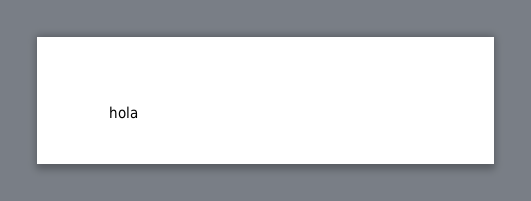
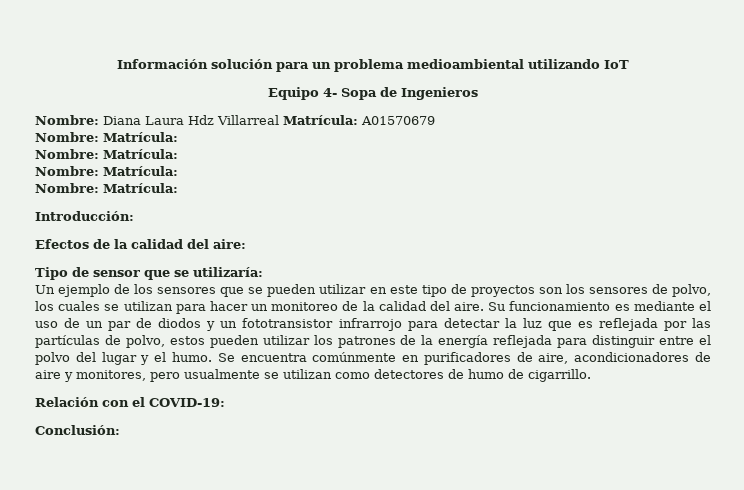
[109,106,138,119] hola -> [117,59,629,72] [268,87,478,100] [35,115,435,125] [35,132,178,142] [35,149,178,159] [35,166,178,176] [35,183,178,193] [35,211,134,221] [35,239,246,249] [35,267,263,280] [35,284,711,297] [35,301,711,314] [35,318,711,331] [35,335,711,348] [35,352,711,365] [35,369,591,382] [35,397,225,407] [35,425,120,435] Información solución para un problema medioambiental utilizando IoT // Equipo 4- Sopa de Ingenieros // Nombre: Diana Laura Hdz Villarreal Matrícula: A01570679 // Nombre: Matrícula: // Nombre: Matrícula: // Nombre: Matrícula: // Nombre: Matrícula: // Introducción: // Efectos de la calidad del aire: // Tipo de sensor que se utilizaría: // Un ejemplo de los sensores que se pueden utilizar en este tipo de proyectos son los sensores de polvo, los cuales se utilizan para hacer un monitoreo de la calidad del aire. Su funcionamiento es mediante el uso de un par de diodos y un fototransistor infrarrojo para detectar la luz que es reflejada por las partículas de polvo, estos pueden utilizar los patrones de la energía reflejada para distinguir entre el polvo del lugar y el humo. Se encuentra comúnmente en purificadores de aire, acondicionadores de aire y monitores, pero usualmente se utilizan como detectores de humo de cigarrillo. // Relación con el COVID-19: // Conclusión:

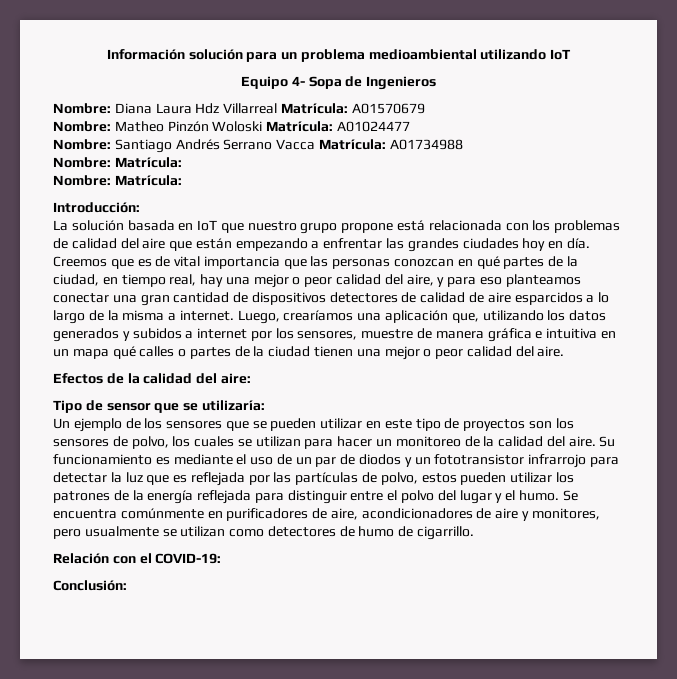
[103,132,178,142] [35,149,178,159] Matrícula: // Nombre: Matrícula: -> [114,121,410,132] [53,139,463,153] Matheo Pinzón Woloski Matrícula: A01024477 // Nombre: Santiago Andrés Serrano Vacca Matrícula: A01734988
(134, 216) none -> [53,220,621,234] [53,238,590,252] [53,256,578,269] [53,274,581,288] [53,292,610,306] [53,310,607,324] [53,328,616,342] [53,346,565,360] // La solución basada en IoT que nuestro grupo propone está relacionada con los problemas de calidad del aire que están empezando a enfrentar las grandes ciudades hoy en día. Creemos que es de vital importancia que las personas conozcan en qué partes de la ciudad, en tiempo real, hay una mejor o peor calidad del aire, y para eso planteamos conectar una gran cantidad de dispositivos detectores de calidad de aire esparcidos a lo largo de la misma a internet. Luego, crearíamos una aplicación que, utilizando los datos generados y subidos a internet por los sensores, muestre de manera gráfica e intuitiva en un mapa qué calles o partes de la ciudad tienen una mejor o peor calidad del aire.

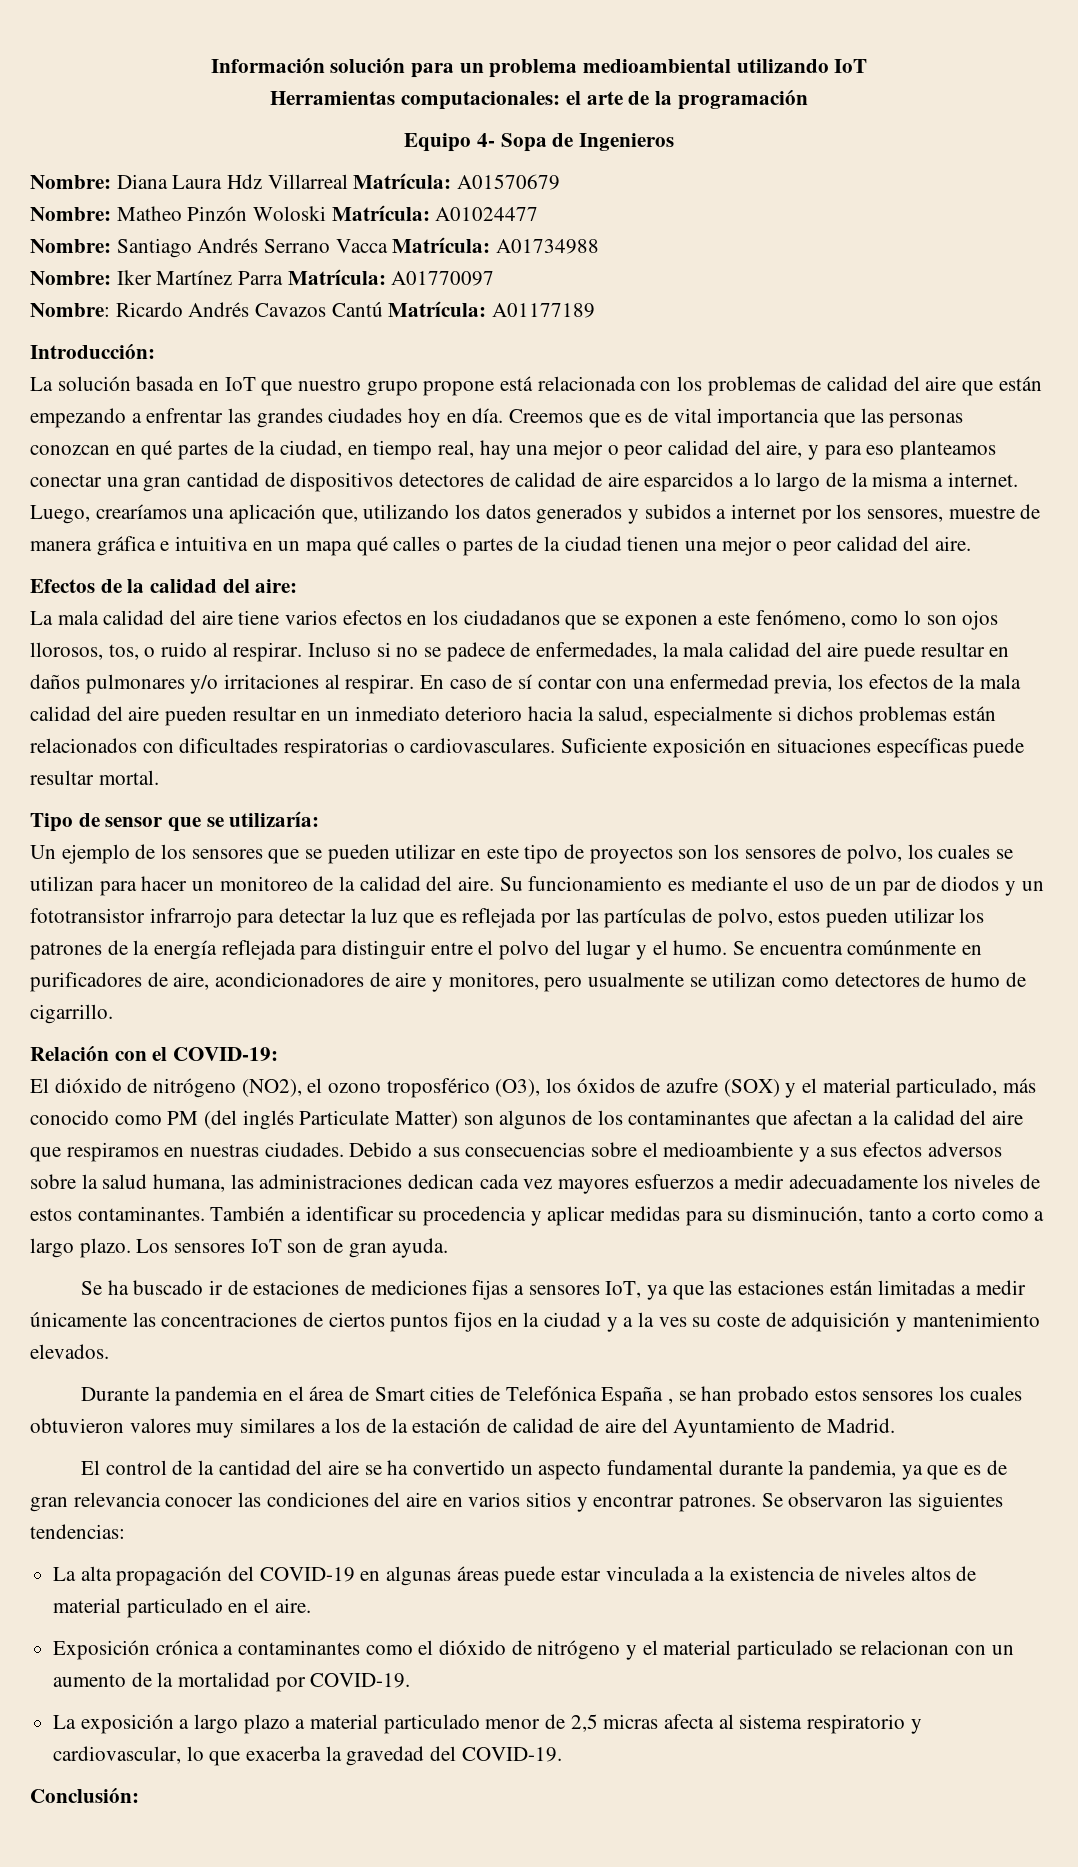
(572, 54) none -> [270,89,808,110] // Herramientas computacionales: el arte de la programación
[114,157,182,168] [53,175,182,186] Matrícula: // Nombre: Matrícula: -> [116,269,495,286] [30,301,596,318] Iker Martínez Parra Matrícula: A01770097 // Nombre: Ricardo Andrés Cavazos Cantú Matrícula: A01177189
(251, 378) none -> [30,610,999,630] [30,642,1010,662] [30,674,1021,694] [30,706,996,726] [30,738,1025,758] [30,770,159,785] // La mala calidad del aire tiene varios efectos en los ciudadanos que se exponen a este fenómeno, como lo son ojos llorosos, tos, o ruido al respirar. Incluso si no se padece de enfermedades, la mala calidad del aire puede resultar en daños pulmonares y/o irritaciones al respirar. En caso de sí contar con una enfermedad previa, los efectos de la mala calidad del aire pueden resultar en un inmediato deterioro hacia la salud, especialmente si dichos problemas están relacionados con dificultades respiratorias o cardiovasculares. Suficiente exposición en situaciones específicas puede resultar mortal.
(222, 558) none -> [30,1078,1037,1098] [30,1110,1024,1130] [30,1142,1002,1162] [30,1174,1040,1194] [30,1206,1045,1226] [30,1238,449,1258] [80,1280,1026,1300] [30,1312,1040,1332] [30,1344,109,1359] [80,1386,1022,1406] [30,1418,895,1438] [80,1460,1007,1480] [30,1492,1003,1512] [30,1524,125,1539] [53,1566,977,1586] [53,1598,311,1618] [53,1640,1014,1660] [53,1672,411,1692] [53,1714,922,1734] [53,1746,562,1766] // El dióxido de nitrógeno (NO2), el ozono troposférico (O3), los óxidos de azufre (SOX) y el material particulado, más conocido como PM (del inglés Particulate Matter) son algunos de los contaminantes que afectan a la calidad del aire que respiramos en nuestras ciudades. Debido a sus consecuencias sobre el medioambiente y a sus efectos adversos sobre la salud humana, las administraciones dedican cada vez mayores esfuerzos a medir adecuadamente los niveles de estos contaminantes. También a identificar su procedencia y aplicar medidas para su disminución, tanto a corto como a largo plazo. Los sensores IoT son de gran ayuda. // Se ha buscado ir de estaciones de mediciones fijas a sensores IoT, ya que las estaciones están limitadas a medir únicamente las concentraciones de ciertos puntos fijos en la ciudad y a la ves su coste de adquisición y mantenimiento elevados. // Durante la pandemia en el área de Smart cities de Telefónica España , se han probado estos sensores los cuales obtuvieron valores muy similares a los de la estación de calidad de aire del Ayuntamiento de Madrid. // El control de la cantidad del aire se ha convertido un aspecto fundamental durante la pandemia, ya que es de gran relevancia conocer las condiciones del aire en varios sitios y encontrar patrones. Se observaron las siguientes tendencias: // La alta propagación del COVID-19 en algunas áreas puede estar vinculada a la existencia de niveles altos de material particulado en el aire. // Exposición crónica a contaminantes como el dióxido de nitrógeno y el material particulado se relacionan con un aumento de la mortalidad por COVID-19. // La exposición a largo plazo a material particulado menor de 2,5 micras afecta al sistema respiratorio y cardiovascular, lo que exacerba la gravedad del COVID-19.

